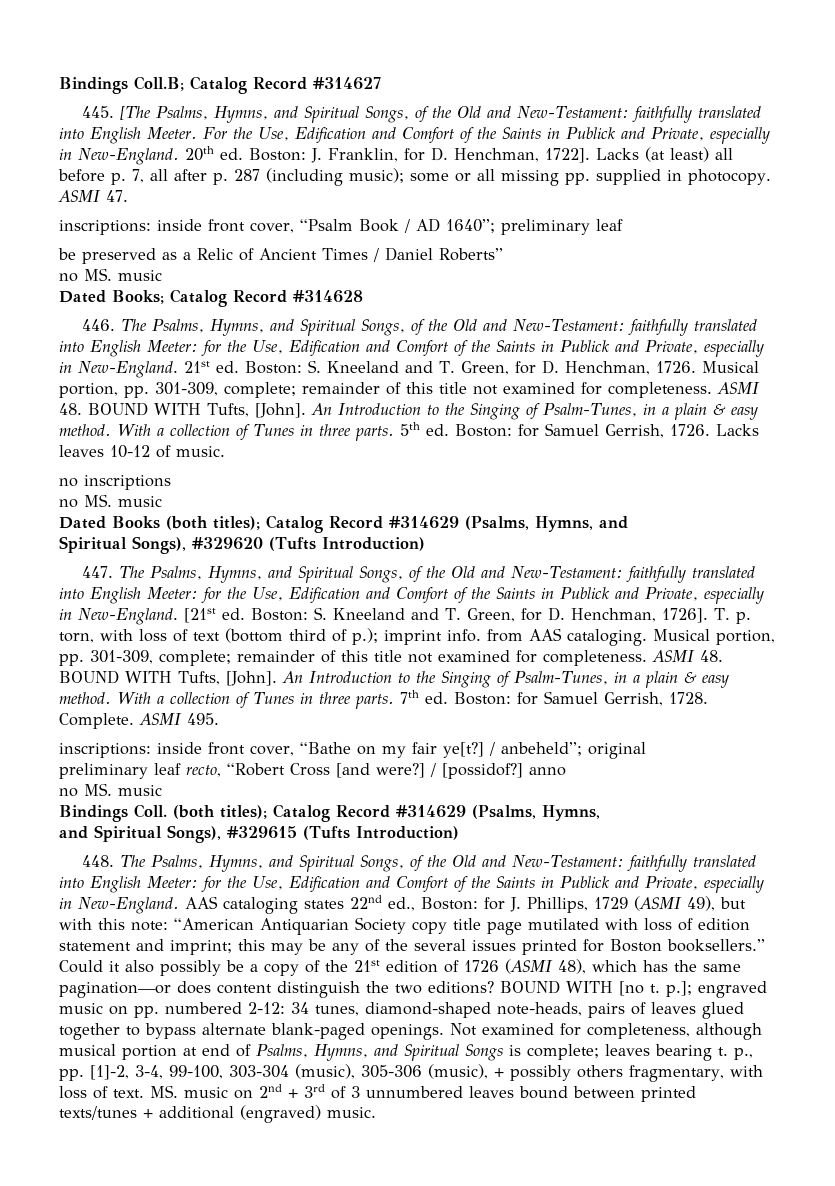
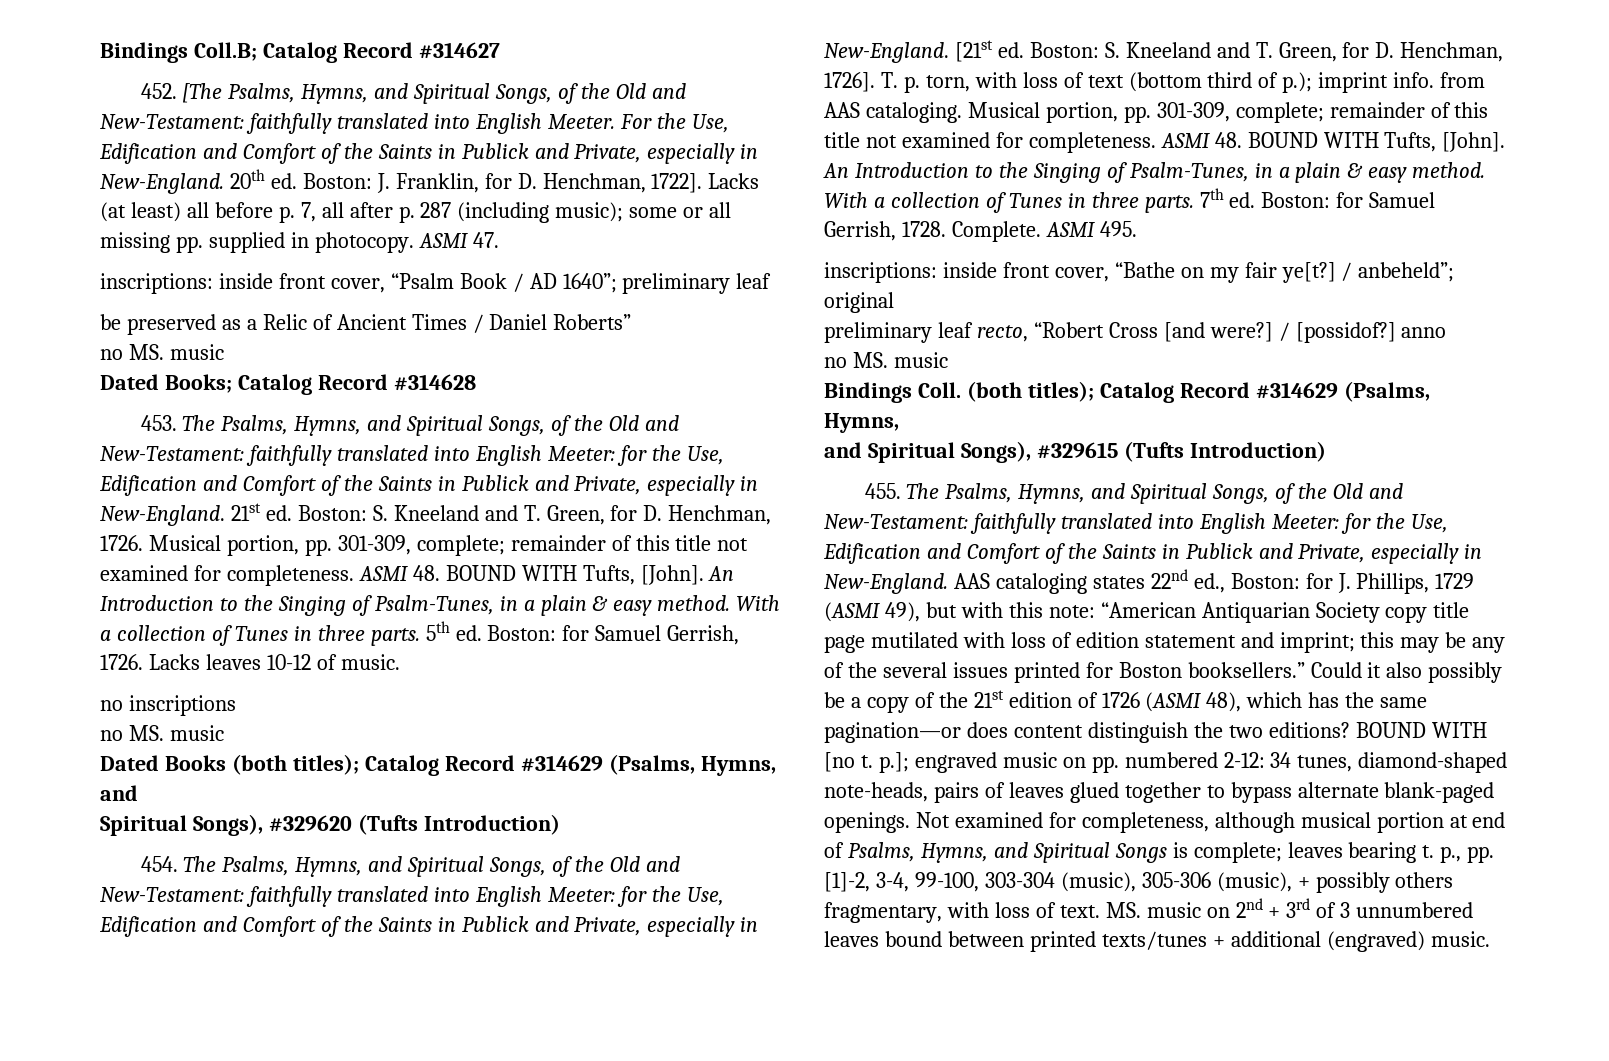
[81,106,114,118] 445. -> [140,83,177,99] 452.
[81,319,115,331] 446. -> [140,415,177,431] 453.
[81,566,113,578] 447. -> [140,856,178,872] 454.
[81,855,114,867] 448. -> [864,483,901,499] 455.

